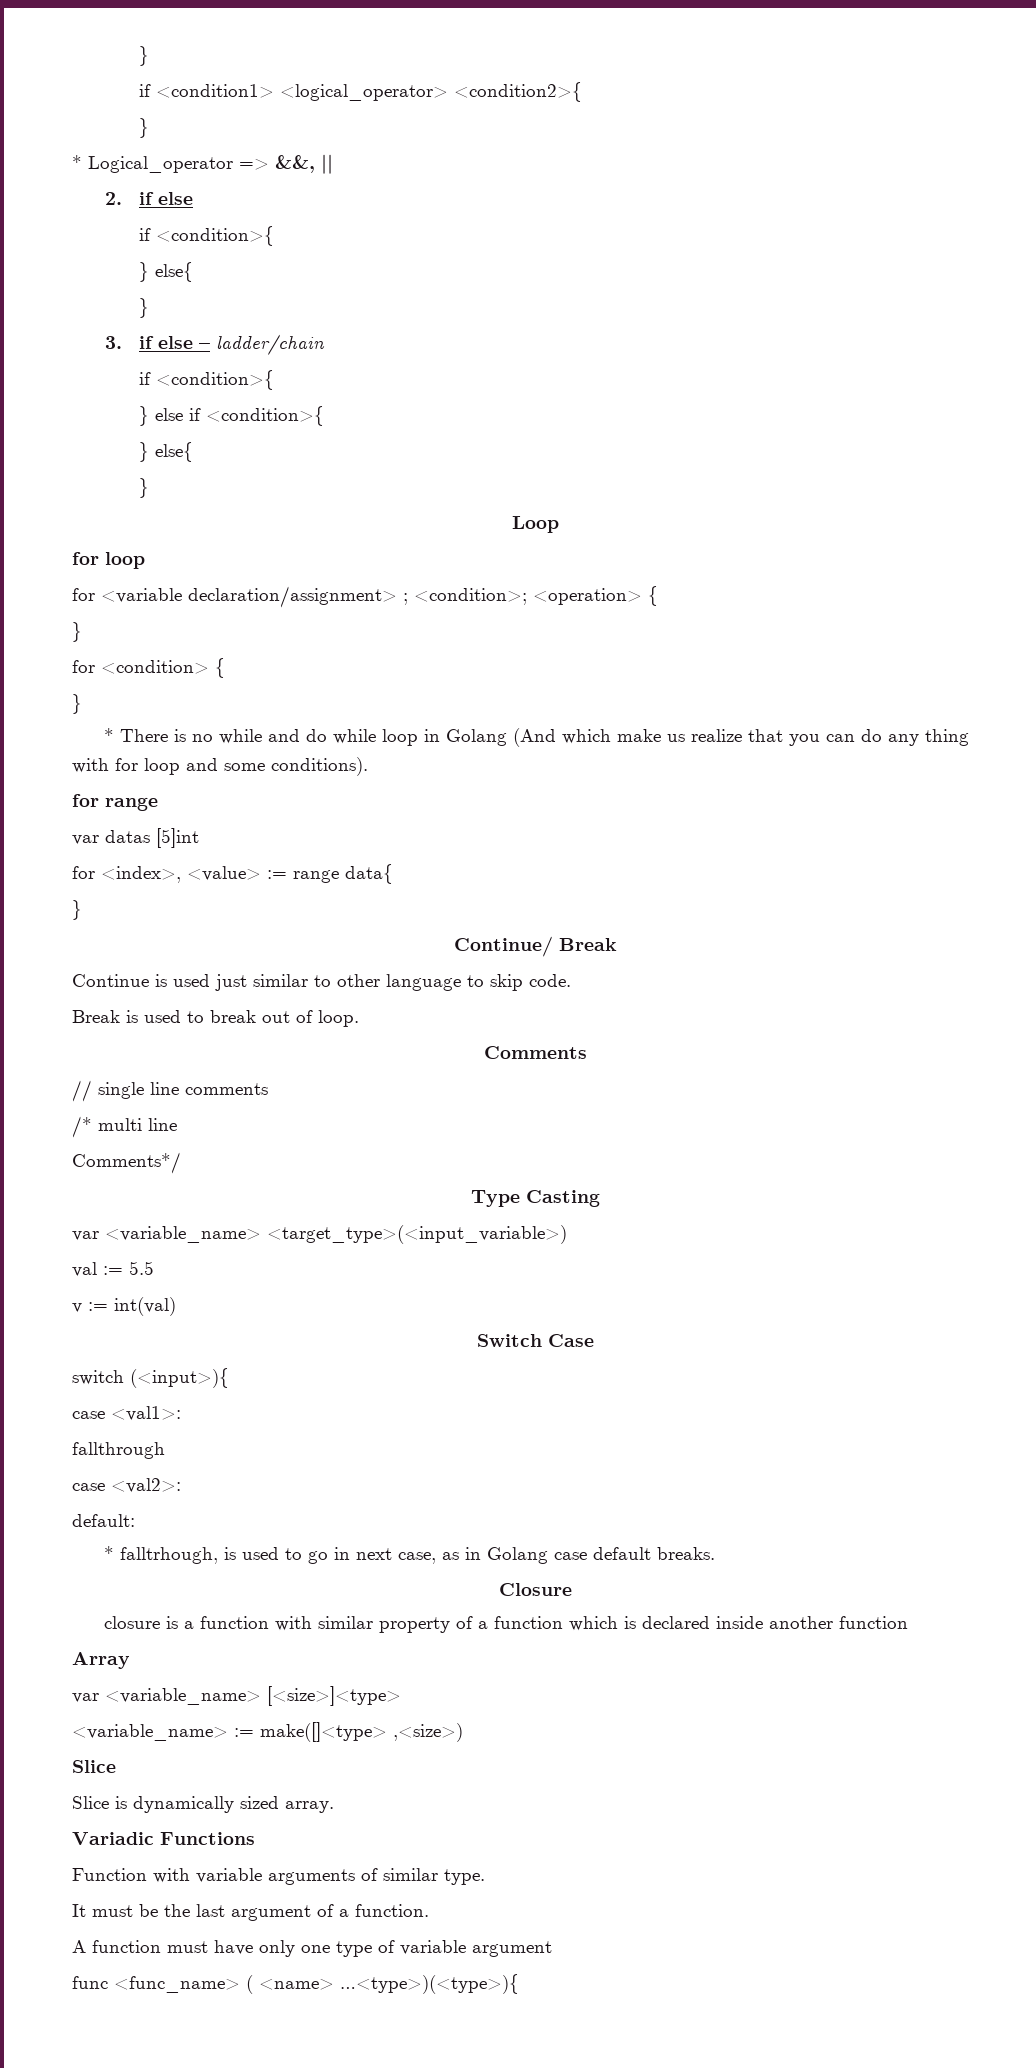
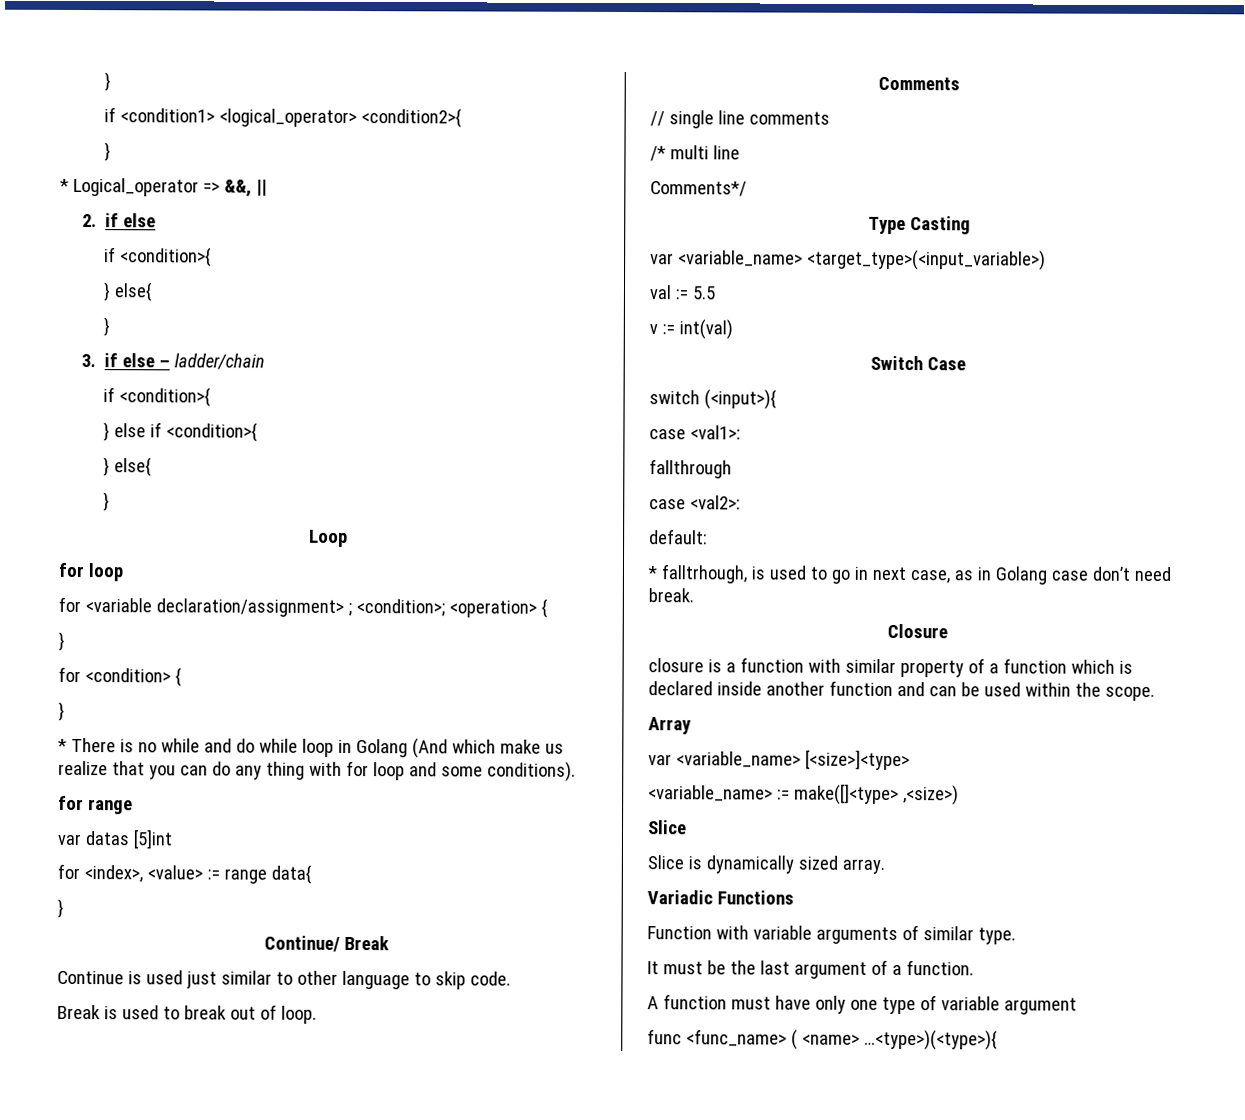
[592,1547,715,1560] default breaks. -> [1091,566,1171,582] [648,588,694,603] don’t need break.
(908, 1622) none -> [896,682,1155,701] and can be used within the scope.

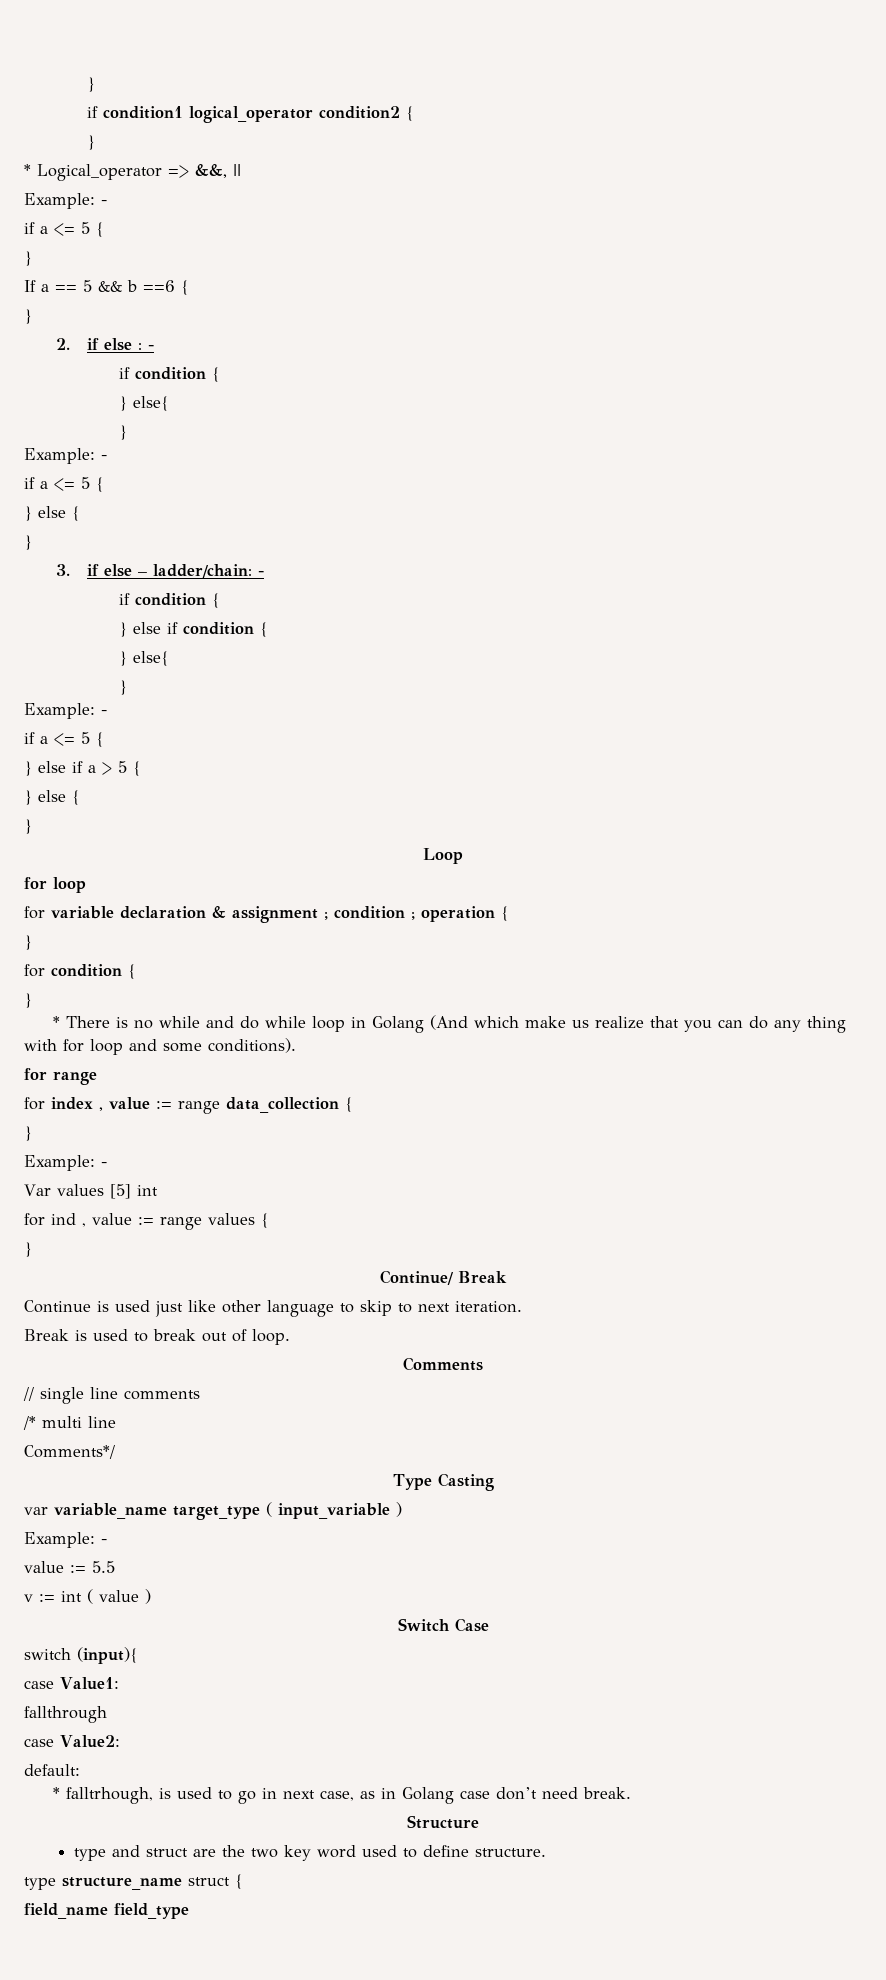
[119,108,462,128] <condition1> <logical_operator> <condition2>{ -> [103,106,415,123] condition1 logical_operator condition2 {
(267, 187) none -> [24,193,107,209] [24,222,104,237] [24,251,32,266] [24,280,189,295] [24,309,32,324] // Example: - // if a <= 5 { // } // If a == 5 && b ==6 { // }
[103,247,212,267] [102,282,153,302] [102,317,110,337] // if <condition>{ // } else{ // } -> [138,343,155,350] [118,367,220,382] [118,396,169,411] [118,425,127,440] [24,448,107,464] [24,477,104,492] [24,506,80,521] [24,535,32,550] : - // if condition { // } else{ // } // Example: - // if a <= 5 { // } else { // }
[174,353,266,370] [102,387,211,407] [102,422,258,442] [102,457,152,477] [102,492,110,512] [308,529,348,547] [58,562,123,582] [58,596,537,618] ladder/chain // if <condition>{ // } else if <condition>{ // } else{ // } // Loop // for loop // for <variable declaration/assignment> ; <condition>; <operation> -> [153,564,265,578] [118,593,220,608] [118,622,268,637] [118,651,169,666] [118,680,127,695] [24,703,107,719] [24,732,104,747] [24,761,141,776] [24,790,80,805] [24,819,32,834] [423,848,463,864] [24,877,86,893] [24,906,495,923] ladder/chain: - // if condition { // } else if condition { // } else{ // } // Example: - // if a <= 5 { // } else if a > 5 { // } else { // } // Loop // for loop // for variable declaration & assignment ; condition ; operation
[84,668,171,683] <condition> -> [51,964,122,977] condition
[57,829,173,850] [57,863,312,884] var datas [5]int // for <index>, <value> := range data{ -> [24,1097,353,1114] [24,1126,32,1141] [24,1155,107,1171] [24,1184,158,1199] [24,1213,269,1230] for index , value := range data_collection { // } // Example: - // Var values [5] int // for ind , value := range values {
[220,970,293,985] similar to -> [188,1300,216,1312] like
[469,971,511,986] code. -> [398,1301,522,1313] to next iteration.
[677,249,1046,271] [649,285,672,300] <variable_name> <target_type>(<input_variable>) // val -> [54,1502,402,1520] [24,1532,107,1548] [24,1561,64,1573] variable_name target_type ( input_variable ) // Example: - // value
[678,319,733,340] int(val) -> [61,1589,151,1604] int ( value )
[703,389,777,410] [649,425,741,440] (<input>){ // case <val1>: -> [77,1647,138,1664] [24,1677,119,1690] (input){ // case Value1:
[689,495,741,510] <val2>: -> [60,1735,120,1748] Value2:
[886,623,948,639] [648,657,1133,678] [648,680,1155,701] [648,717,691,735] [648,749,910,771] [648,783,959,806] [647,820,687,835] [647,855,885,874] [647,890,794,905] [647,925,1016,945] [647,959,974,979] [647,994,1077,1015] [647,1029,998,1051] Closure // closure is a function with similar property of a function which is declared inside another function and can be used within the scope. // Array // var <variable_name> [<size>]<type> // <variable_name> := make([]<type> ,<size>) // Slice // Slice is dynamically sized array. // Variadic Functions // Function with variable arguments of similar type. // It must be the last argument of a function. // A function must have only one type of variable argument // func <func_name> ( <name> …<type>)(<type>){ -> [407,1815,479,1829] [73,1845,546,1861] [24,1874,243,1890] [24,1903,189,1919] Structure // type and struct are the two key word used to define structure. // type structure_name struct { // field_name field_type

